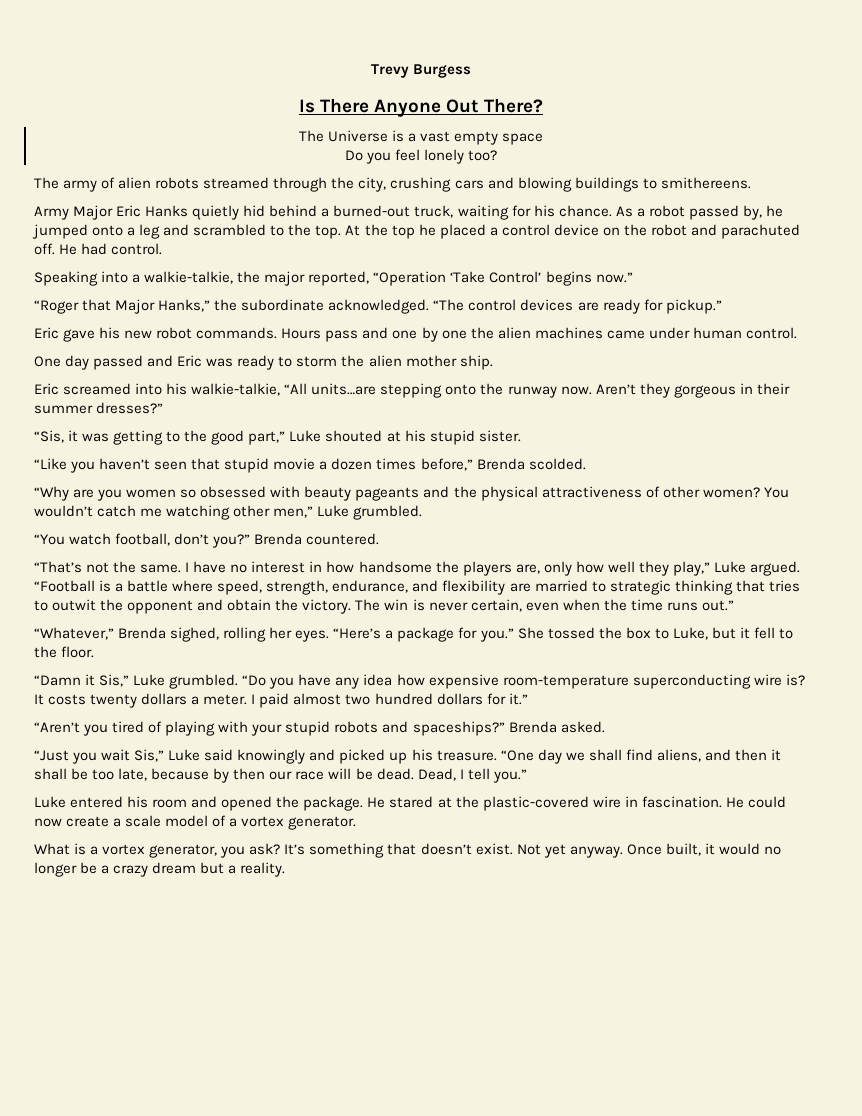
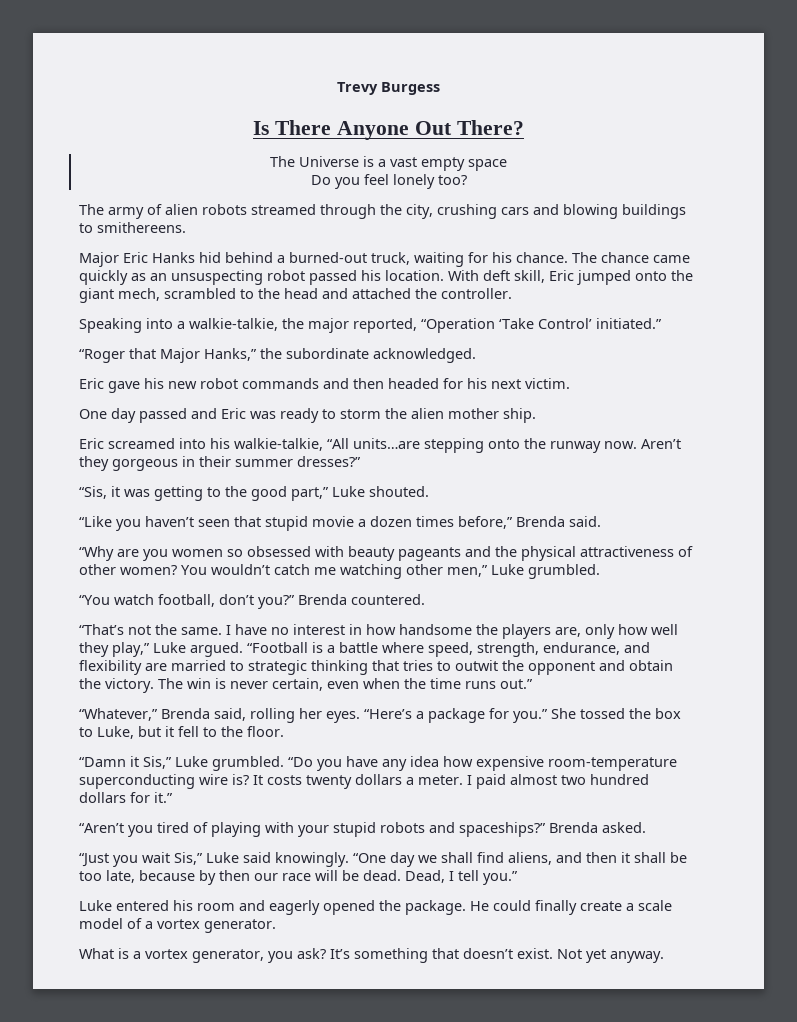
[34,206,69,220] Army -> (186, 227) none
[192,205,240,220] quietly -> (195, 257) none
[615,205,783,220] [32,224,801,239] [34,243,163,255] As a robot passed by, he jumped onto a leg and scrambled to the top. At the top he placed a control device on the robot and parachuted off. He had control. -> [572,252,690,263] [79,270,693,285] [79,288,512,303] The chance came quickly as an unsuspecting robot passed his location. With deft skill, Eric jumped onto the giant mech, scrambled to the head and attached the controller.
[545,271,633,286] begins now.” -> [596,318,662,329] initiated.”
[433,299,722,314] “The control devices are ready for pickup.” -> (476, 355) none
[196,327,797,342] commands. Hours pass and one by one the alien machines came under human control. -> [242,378,570,389] commands and then headed for his next victim.
[325,430,521,445] shouted at his stupid sister. -> [369,486,429,497] shouted.
[528,458,586,470] scolded. -> [569,516,601,527] said.
[170,627,220,642] sighed, -> [214,708,246,721] said,
[237,749,497,764] knowingly and picked up his treasure. -> [275,852,349,867] knowingly.
(218, 802) none -> [269,900,320,915] eagerly
[389,796,786,811] [34,818,62,827] stared at the plastic-covered wire in fascination. He could now -> [493,900,577,915] could finally
[626,843,781,856] [34,862,286,877] Once built, it would no longer be a crazy dream but a reality. -> (664, 957) none

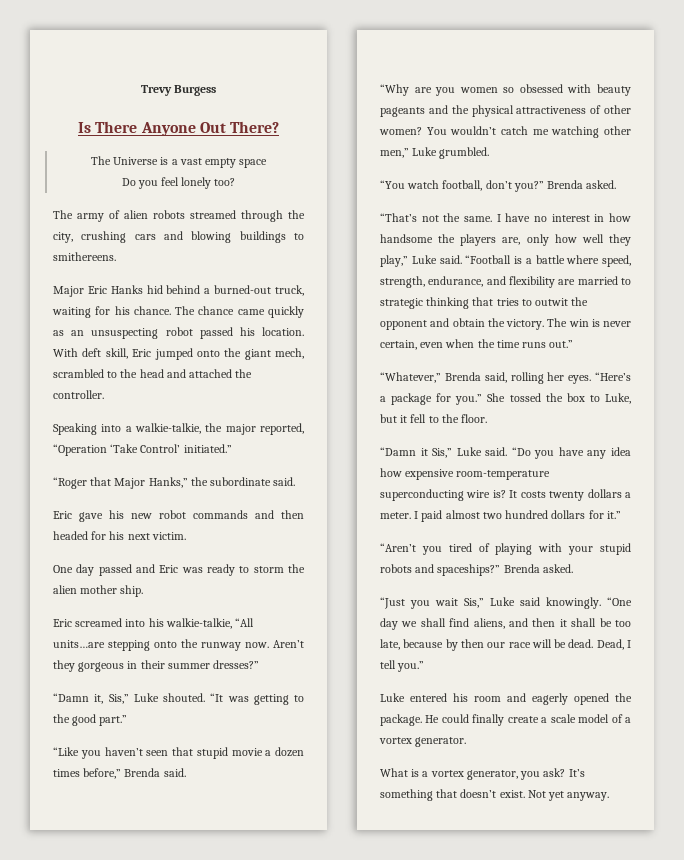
[373,348,476,363] acknowledged. -> [273,477,296,486] said.
[79,486,120,499] “Sis, it -> [53,693,224,704] “Damn it, Sis,” Luke shouted. “It
[291,486,429,501] part,” Luke shouted. -> [99,715,128,726] part.”
[351,594,425,605] countered. -> [586,180,617,189] asked.
[190,642,243,657] argued. -> [439,255,462,264] said.
[212,756,284,771] grumbled. -> [485,447,508,456] said.

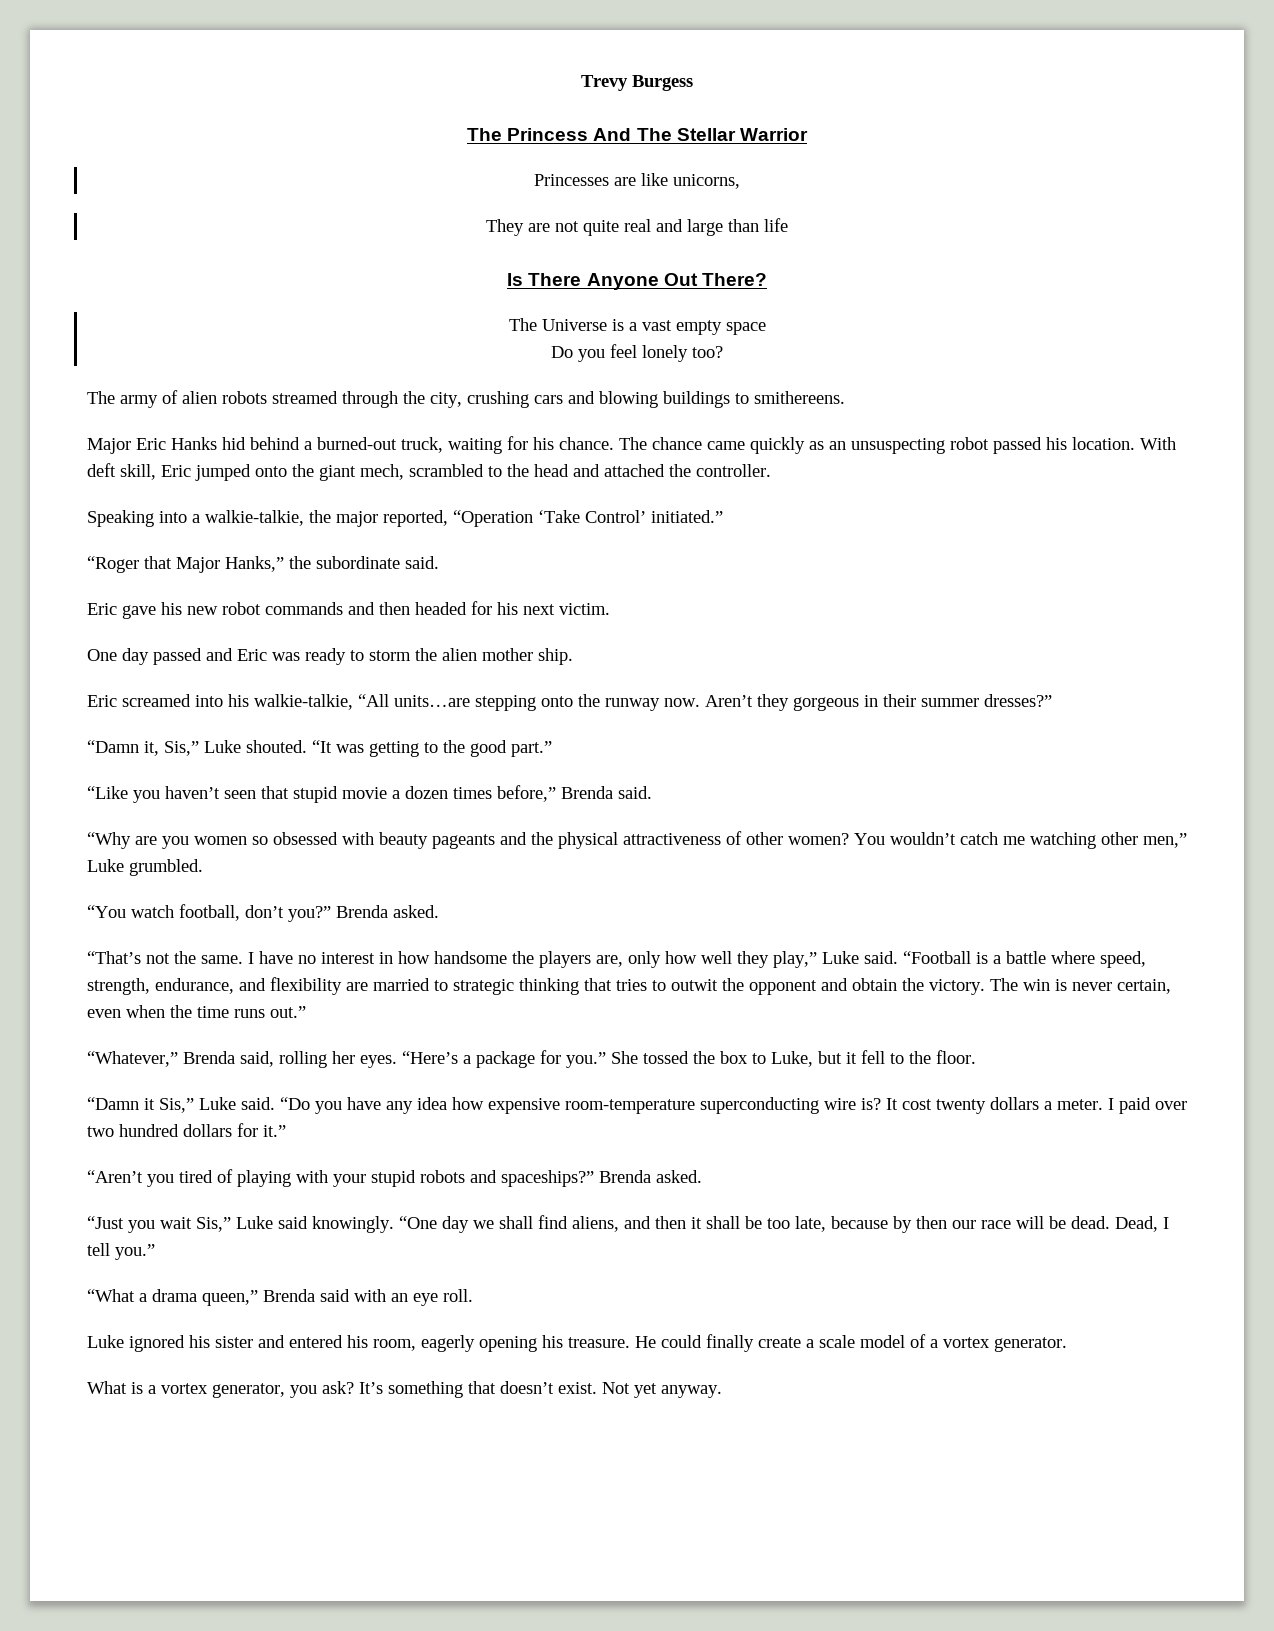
(217, 90) none -> [467,128,808,141] [534,173,740,189] [486,218,788,236] // The Princess And The Stellar Warrior // Princesses are like unicorns, // They are not quite real and large than life
[520,491,546,498] costs -> [902,1099,932,1110] cost
[445,510,480,519] almost -> [1155,1101,1187,1110] over
[380,693,632,705] [380,714,422,726] Luke entered his room and eagerly opened the package. -> [87,1289,473,1306] [87,1335,630,1352] “What a drama queen,” Brenda said with an eye roll. // Luke ignored his sister and entered his room, eagerly opening his treasure.

